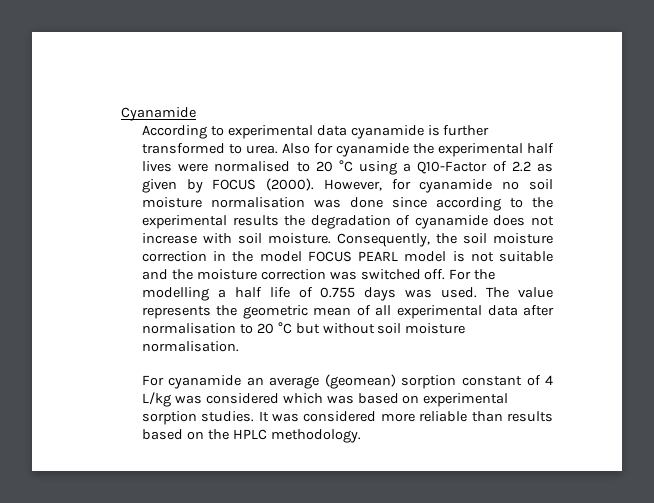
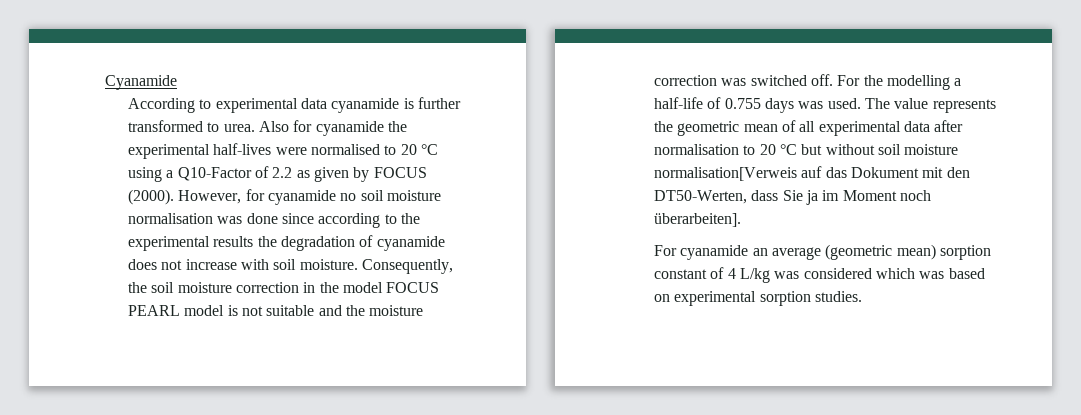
[527,143,554,154] [141,161,172,172] half lives -> [213,143,272,155] half-lives
[234,287,290,298] half life -> [654,97,704,109] half-life
[141,341,239,352] normalisation. -> [654,166,970,181] [654,190,931,205] [654,213,742,227] normalisation[Verweis auf das Dokument mit den DT50-Werten, dass Sie ja im Moment noch überarbeiten].
[324,374,396,389] (geomean) -> [825,244,936,260] (geometric mean)
[258,411,553,422] [141,429,361,443] It was considered more reliable than results based on the HPLC methodology. -> (863, 296) none

